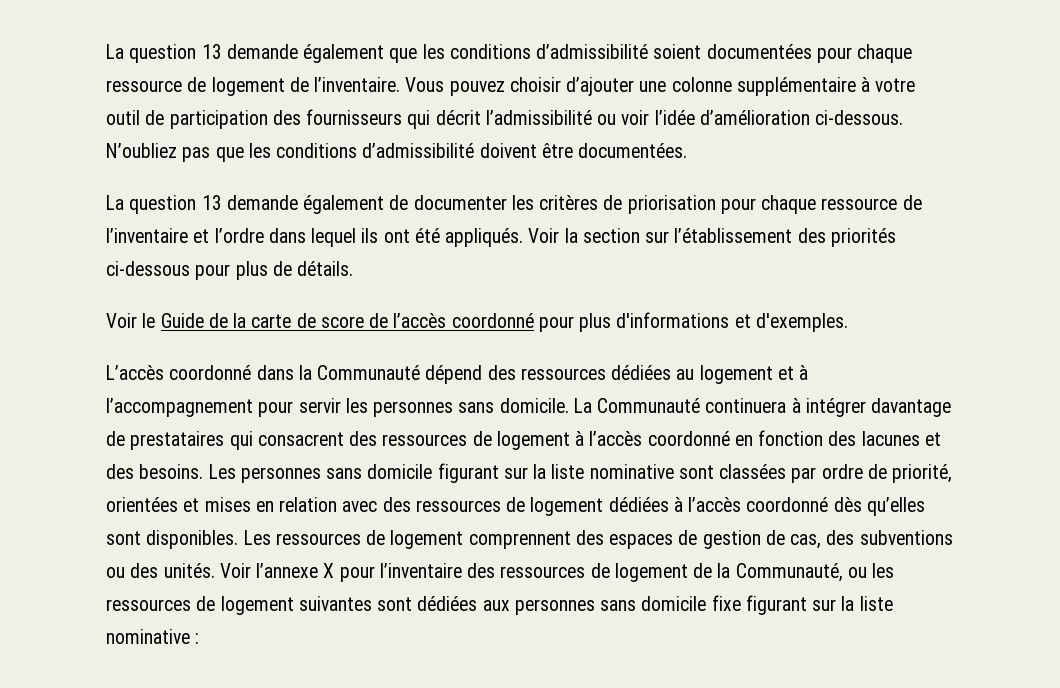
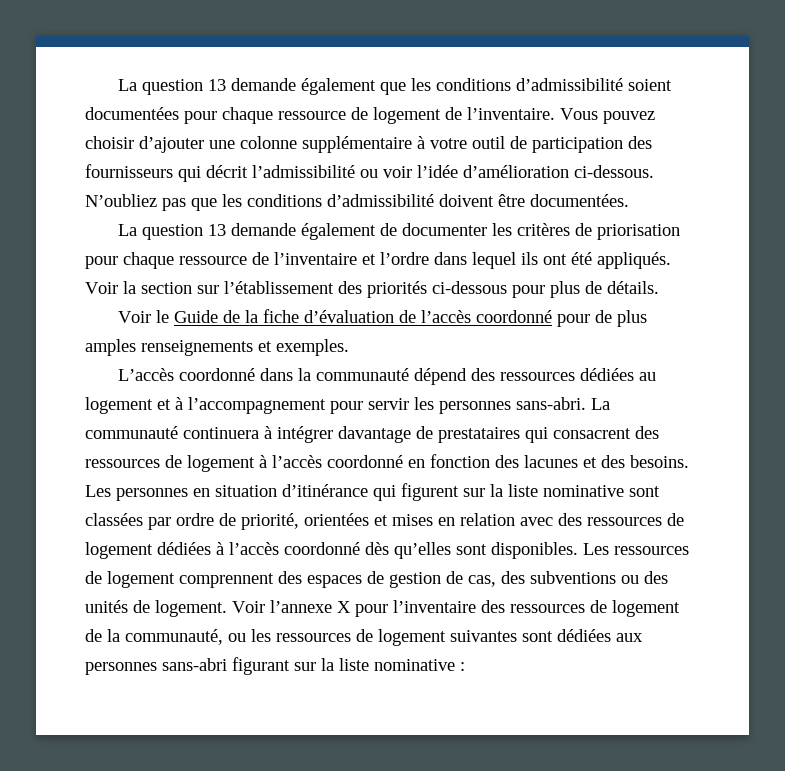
[251,313,364,328] carte de score -> [263,309,395,323] fiche d’évaluation
[579,312,848,332] plus d'informations et d'exemples. -> [595,310,648,327] [85,339,349,356] de plus amples renseignements et exemples.
[317,365,421,380] Communauté -> [316,368,410,381] communauté
[458,398,701,413] sans domicile. La Communauté -> [516,397,610,410] [85,426,178,439] sans-abri. La communauté
[326,463,499,483] sans domicile figurant -> [193,483,459,501] en situation d’itinérance qui figurent
[163,563,215,578] unités. -> [85,600,227,617] unités de logement.
[735,563,843,582] Communauté, -> [125,629,223,645] communauté,
[600,595,741,611] sans domicile fixe -> [162,658,227,671] sans-abri

